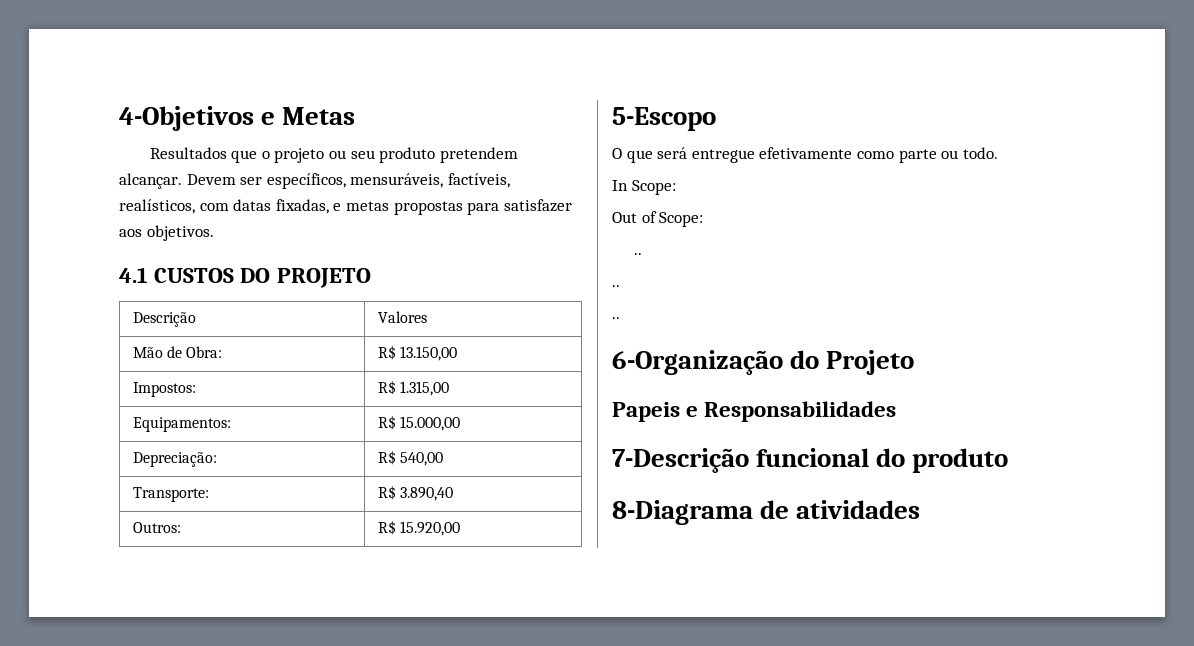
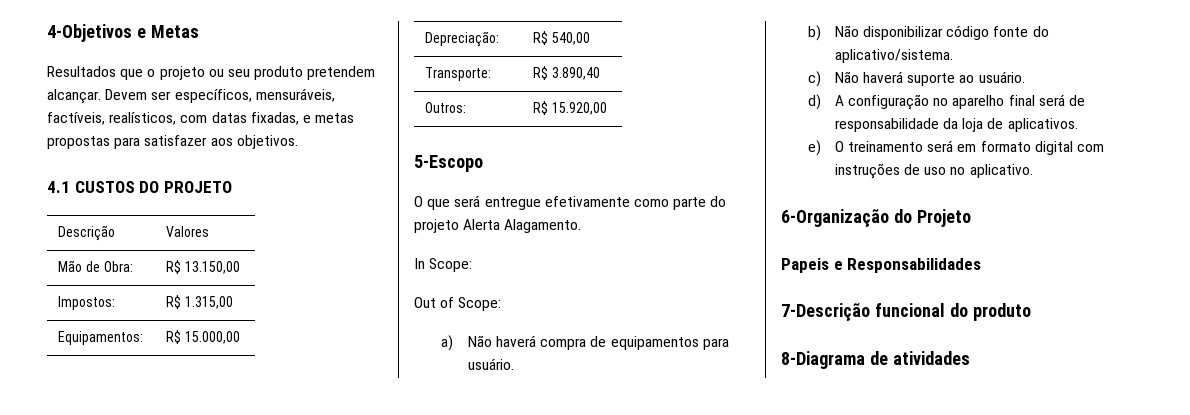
[941,147,998,159] ou todo. -> [710,196,727,207] [414,219,582,233] do projeto Alerta Alagamento.
[633,253,642,255] [612,285,620,287] [612,317,620,319] .. // .. // .. -> [440,335,729,351] [467,358,514,370] [807,25,1049,41] [834,49,953,63] [807,71,1025,87] [807,94,1085,110] [834,118,1078,132] [807,140,1104,156] [834,163,1033,179] a) Não haverá compra de equipamentos para usuário. // b) Não disponibilizar código fonte do aplicativo/sistema. // c) Não haverá suporte ao usuário. // d) A configuração no aparelho final será de responsabilidade da loja de aplicativos. // e) O treinamento será em formato digital com instruções de uso no aplicativo.

